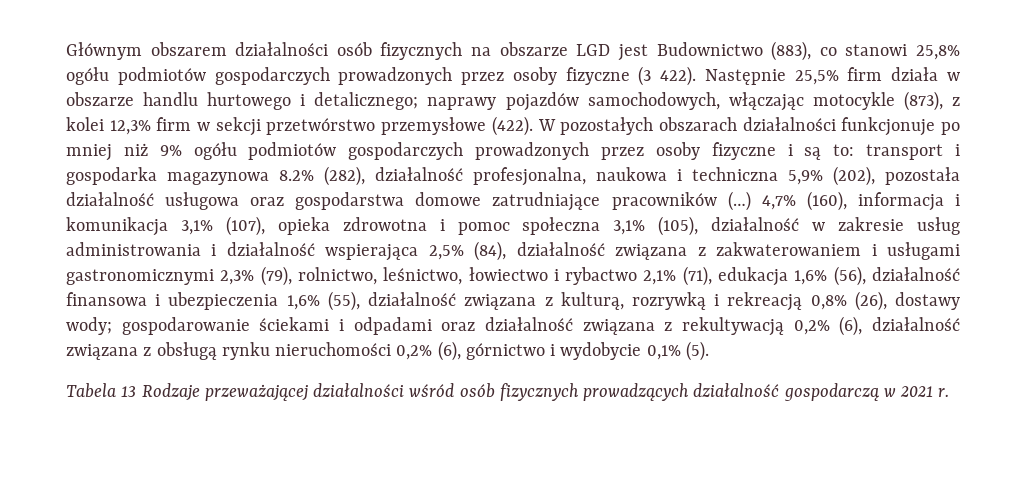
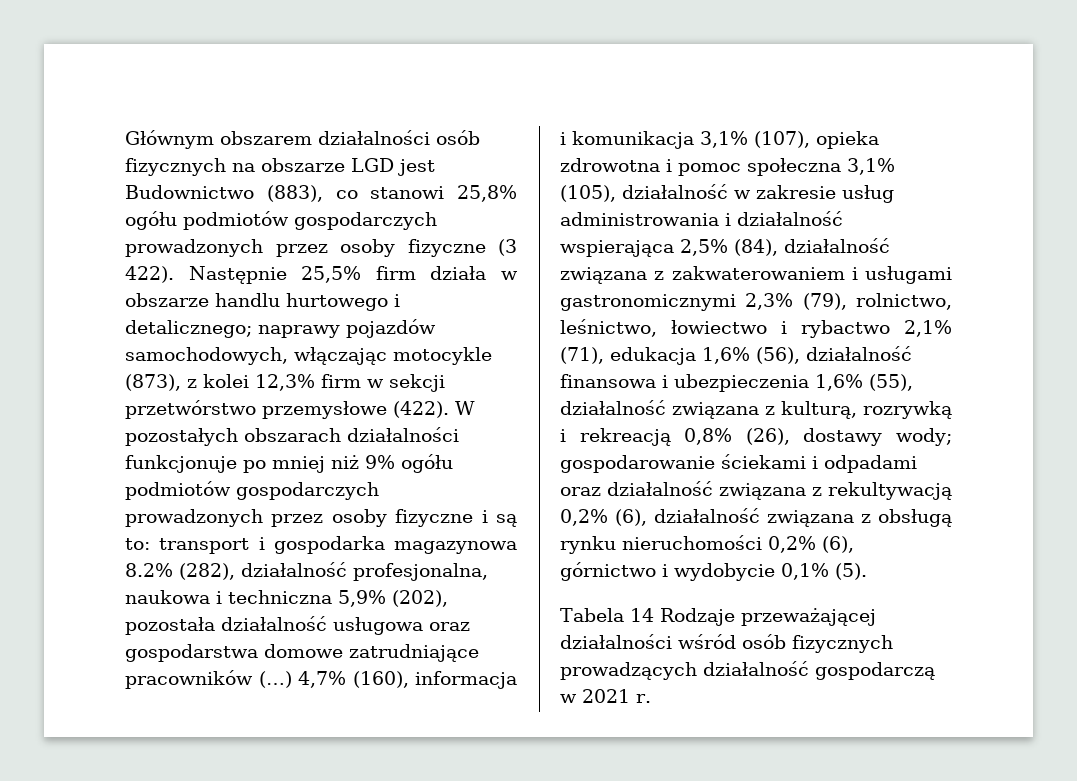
[121,386,137,397] 13 -> [629,608,654,622] 14

